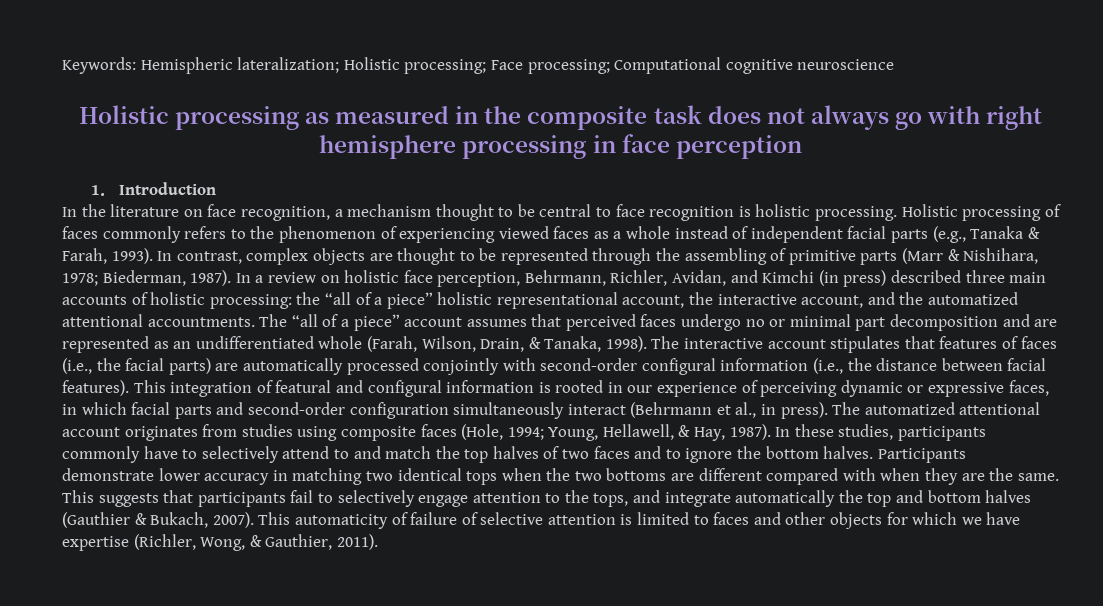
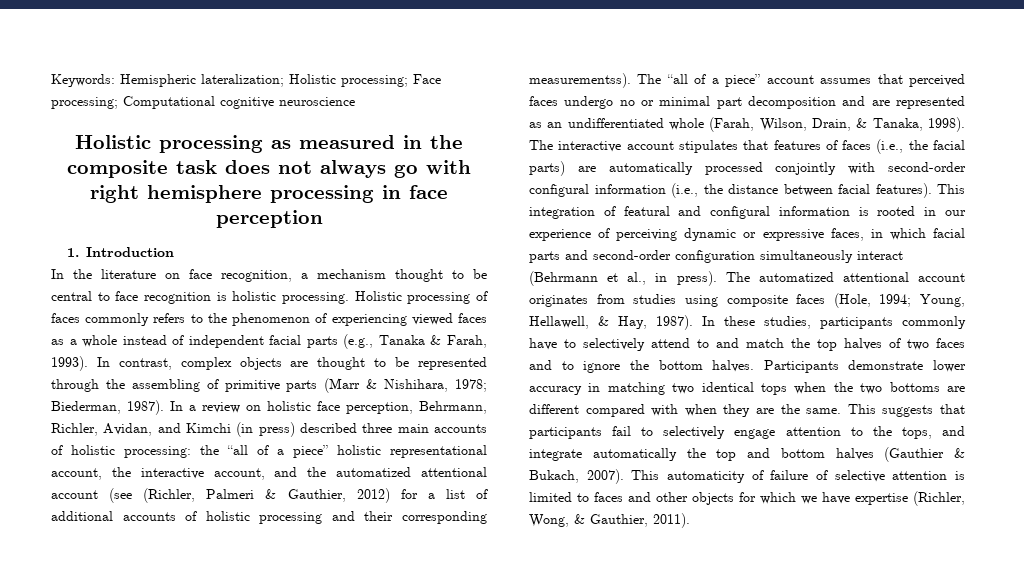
[147,317,255,327] accountments. -> [51,488,489,503] [51,511,487,524] [529,73,631,88] account (see (Richler, Palmeri & Gauthier, 2012) for a list of additional accounts of holistic processing and their corresponding measurementss).

